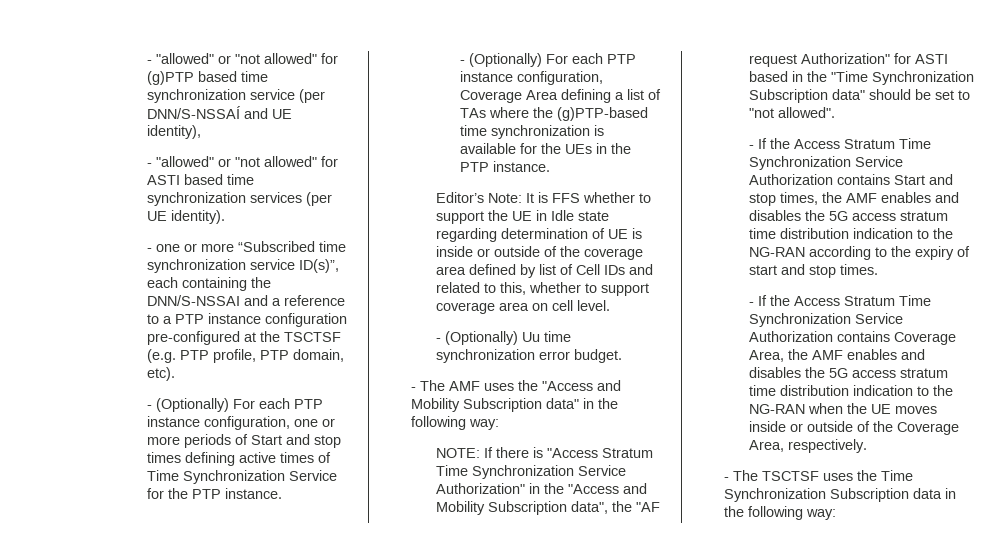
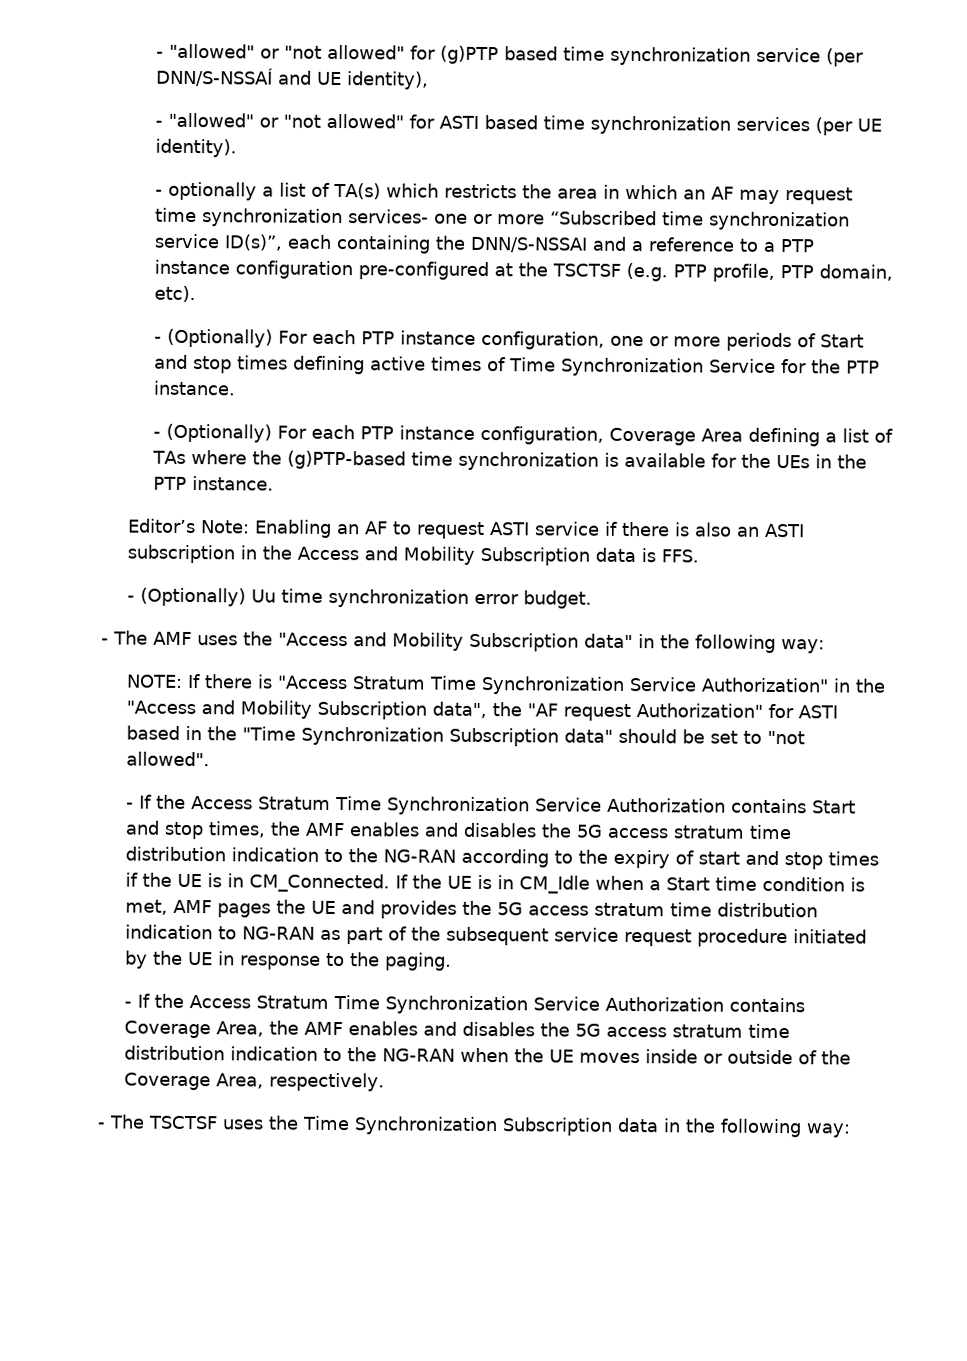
(153, 250) none -> [168,181,854,205] [155,207,430,228] optionally a list of TA(s) which restricts the area in which an AF may request time synchronization services-
[525,192,651,203] [435,210,609,224] [435,228,642,242] [435,246,643,260] [435,264,653,278] [435,282,649,296] [435,300,610,314] It is FFS whether to support the UE in Idle state regarding determination of UE is inside or outside of the coverage area defined by list of Cell IDs and related to this, whether to support coverage area on cell level. -> [253,519,805,539] [126,544,699,566] Enabling an AF to request ASTI service if there is also an ASTI subscription in the Access and Mobility Subscription data is FFS.
[839,264,878,275] times. -> [827,851,879,866] [124,872,865,894] [124,899,818,919] [124,924,867,948] [124,950,452,971] times if the UE is in CM_Connected. If the UE is in CM_Idle when a Start time condition is met, AMF pages the UE and provides the 5G access stratum time distribution indication to NG-RAN as part of the subsequent service request procedure initiated by the UE in response to the paging.

